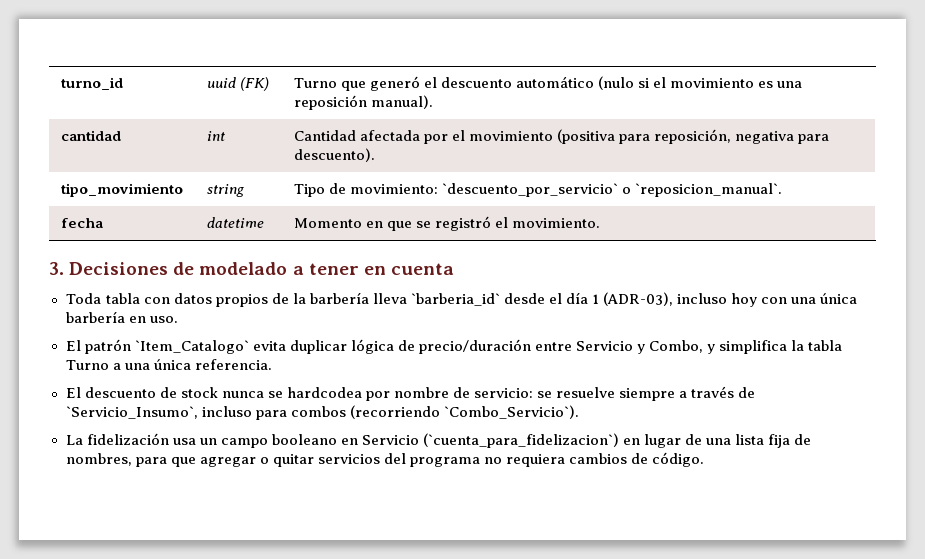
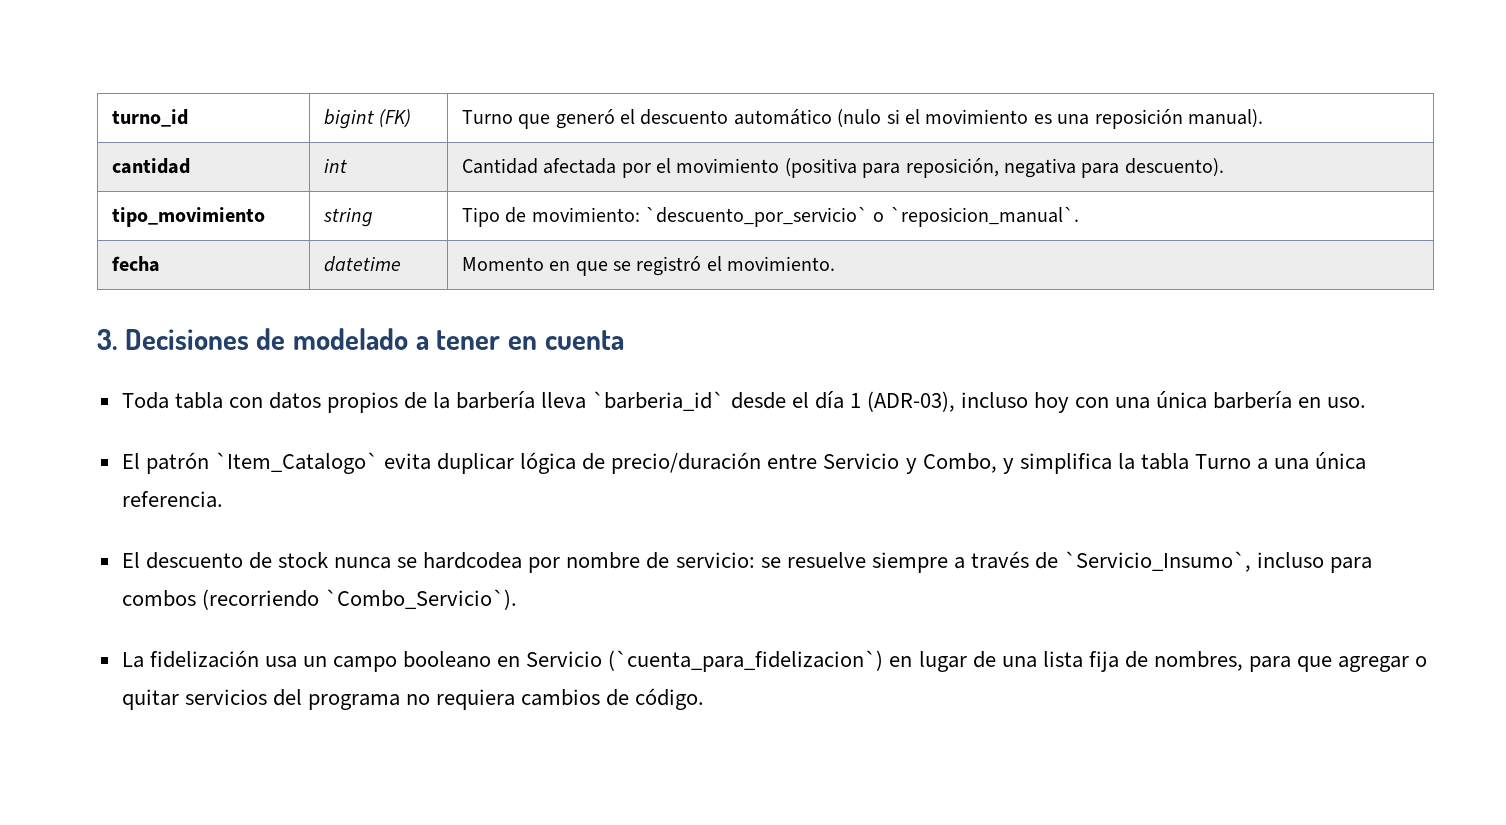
[206,77,236,88] uuid -> [323,109,374,129] bigint

